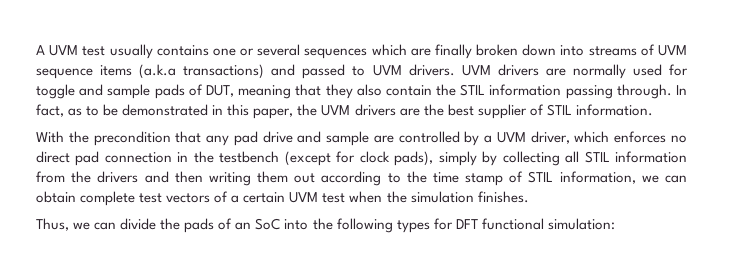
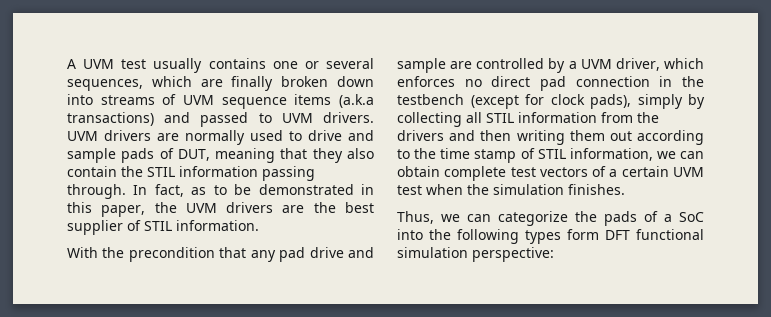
[304,48,368,59] sequences -> [67,79,143,91] sequences,
[668,64,688,76] [36,84,75,99] for toggle -> [289,130,342,141] to drive
[120,218,157,230] divide -> [498,211,568,226] categorize
[235,222,252,230] an -> [664,214,672,222] a
[433,218,453,230] for -> [567,229,599,240] form
[547,218,615,230] simulation: -> [397,247,554,262] simulation perspective:

